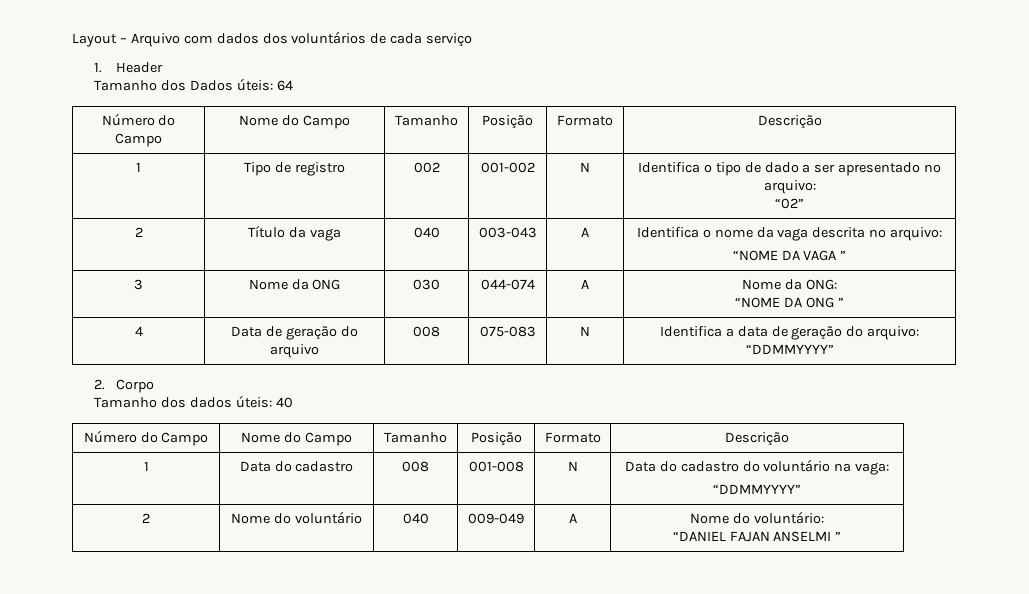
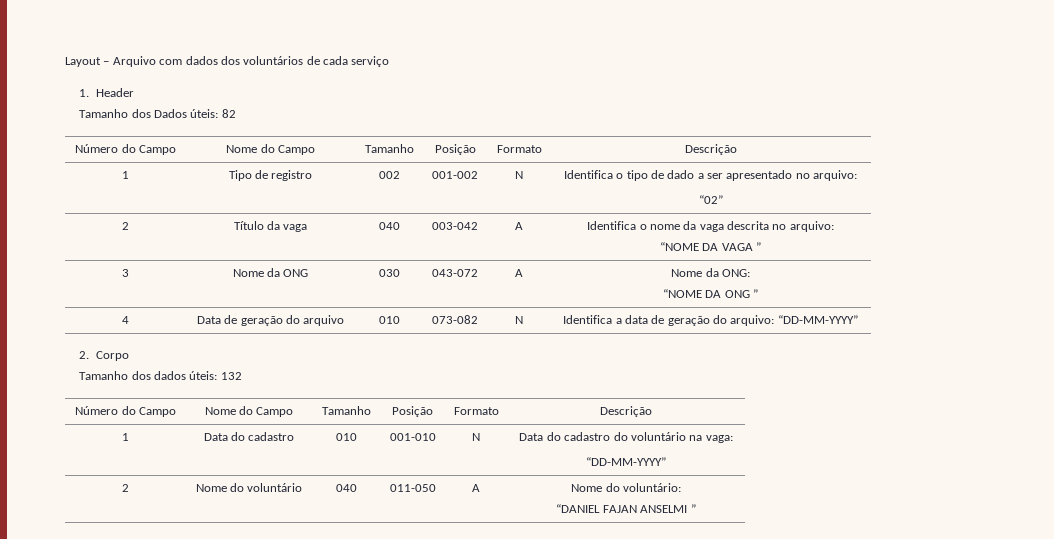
[276,80,293,91] 64 -> [221,109,236,118] 82
[478,227,537,238] 003-043 -> [432,222,478,230] 003-042
[480,279,535,290] 044-074 -> [432,269,478,277] 043-072
[413,326,440,337] [479,326,536,337] 008 | 075-083 -> [378,316,400,324] [432,315,478,324] 010 | 073-082
[745,344,834,354] “DDMMYYYY” -> [777,315,858,324] “DD-MM-YYYY”
[275,397,293,408] 40 -> [220,372,242,380] 132
[402,461,429,472] [468,461,524,472] 008 | 001-008 -> [336,433,357,441] [389,433,436,441] 010 | 001-010
[713,484,801,494] “DDMMYYYY” -> [586,457,666,466] “DD-MM-YYYY”
[468,513,524,524] 009-049 -> [389,484,436,492] 011-050

